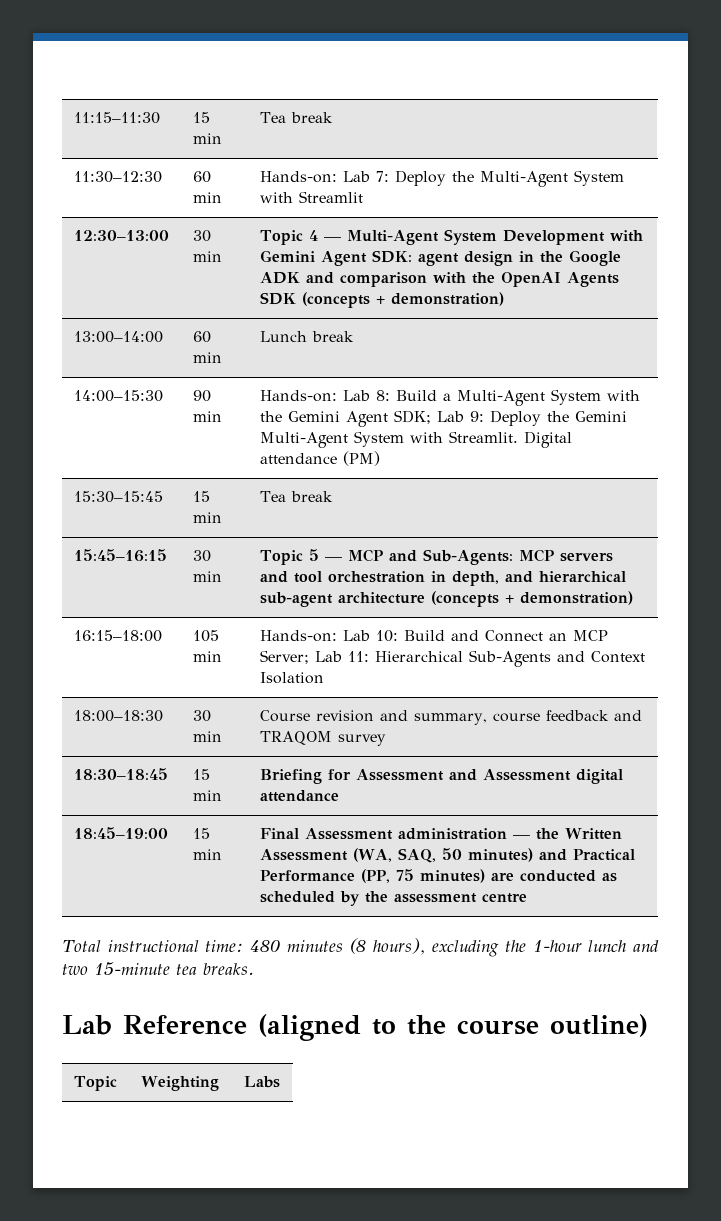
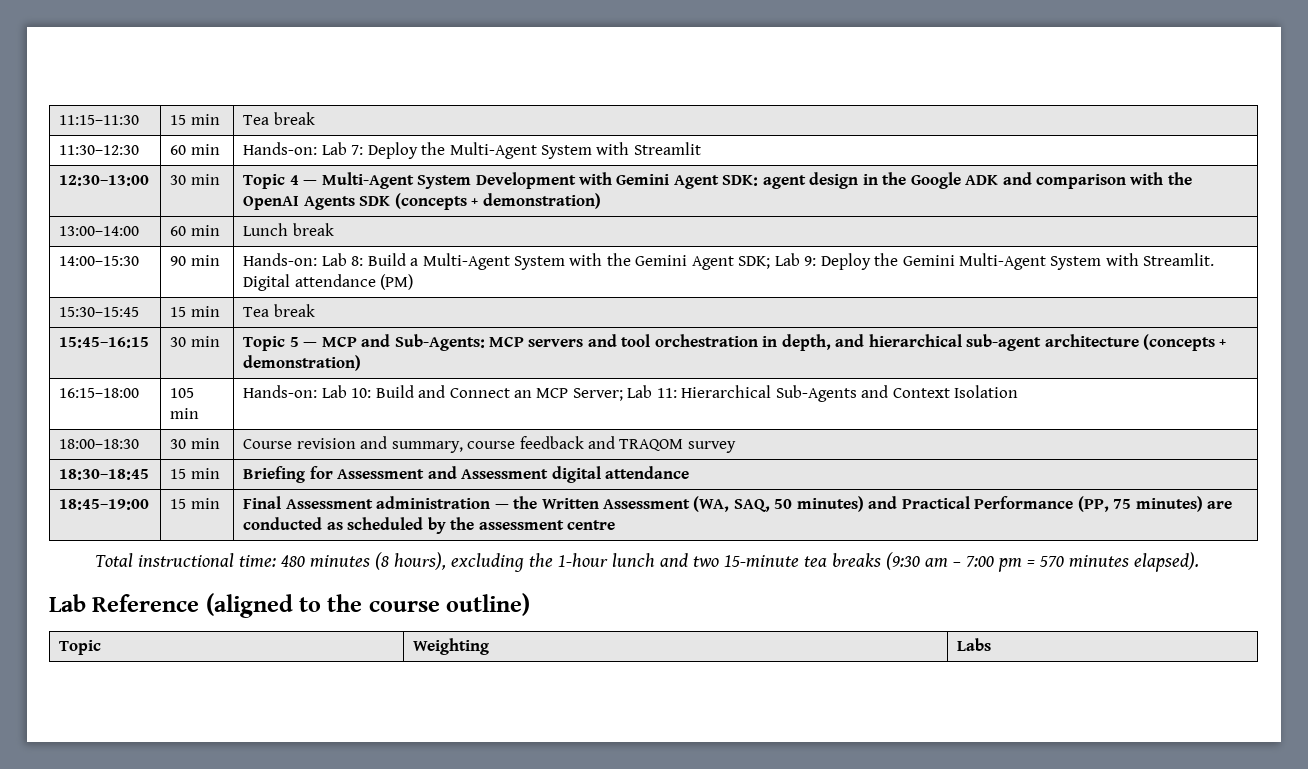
[203,963,254,975] breaks. -> [832,552,1200,572] breaks (9:30 am – 7:00 pm = 570 minutes elapsed).

